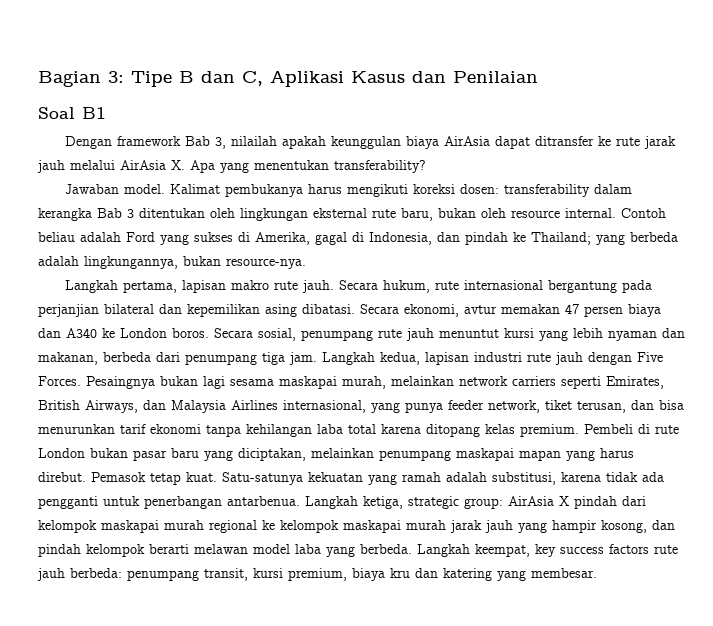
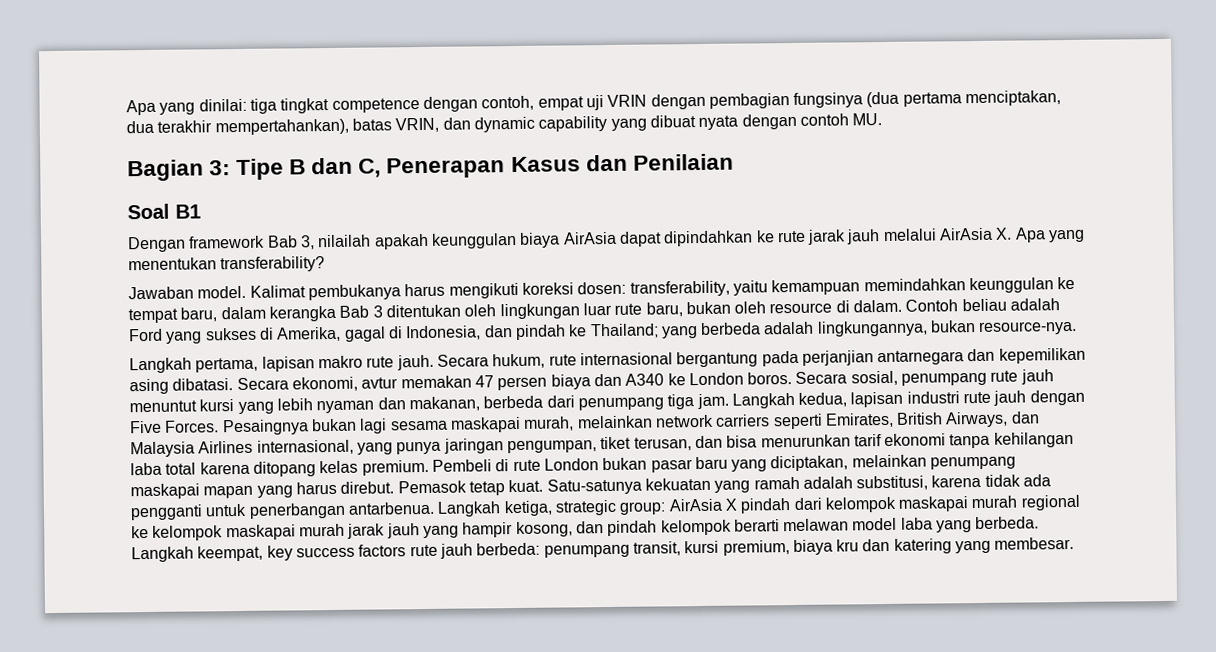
(38, 79) none -> [126,90,1062,116] [126,113,883,136] Apa yang dinilai: tiga tingkat competence dengan contoh, empat uji VRIN dengan pembagian fungsinya (dua pertama menciptakan, dua terakhir mempertahankan), batas VRIN, dan dynamic capability yang dibuat nyata dengan contoh MU. //
[270,71,344,87] Aplikasi -> [386,157,506,179] Penerapan
[534,136,594,146] ditransfer -> [663,230,754,247] dipindahkan
[503,184,590,197] transferability -> [629,276,1076,297] [128,307,218,324] transferability, yaitu kemampuan memindahkan keunggulan ke tempat baru,
[313,208,367,218] eksternal -> [582,302,612,316] luar
[565,208,616,218] internal. -> [835,299,903,313] di dalam.
[104,304,154,314] bilateral -> [877,350,965,366] antarnegara
[448,400,540,413] feeder network, -> [443,438,597,454] jaringan pengumpan,

